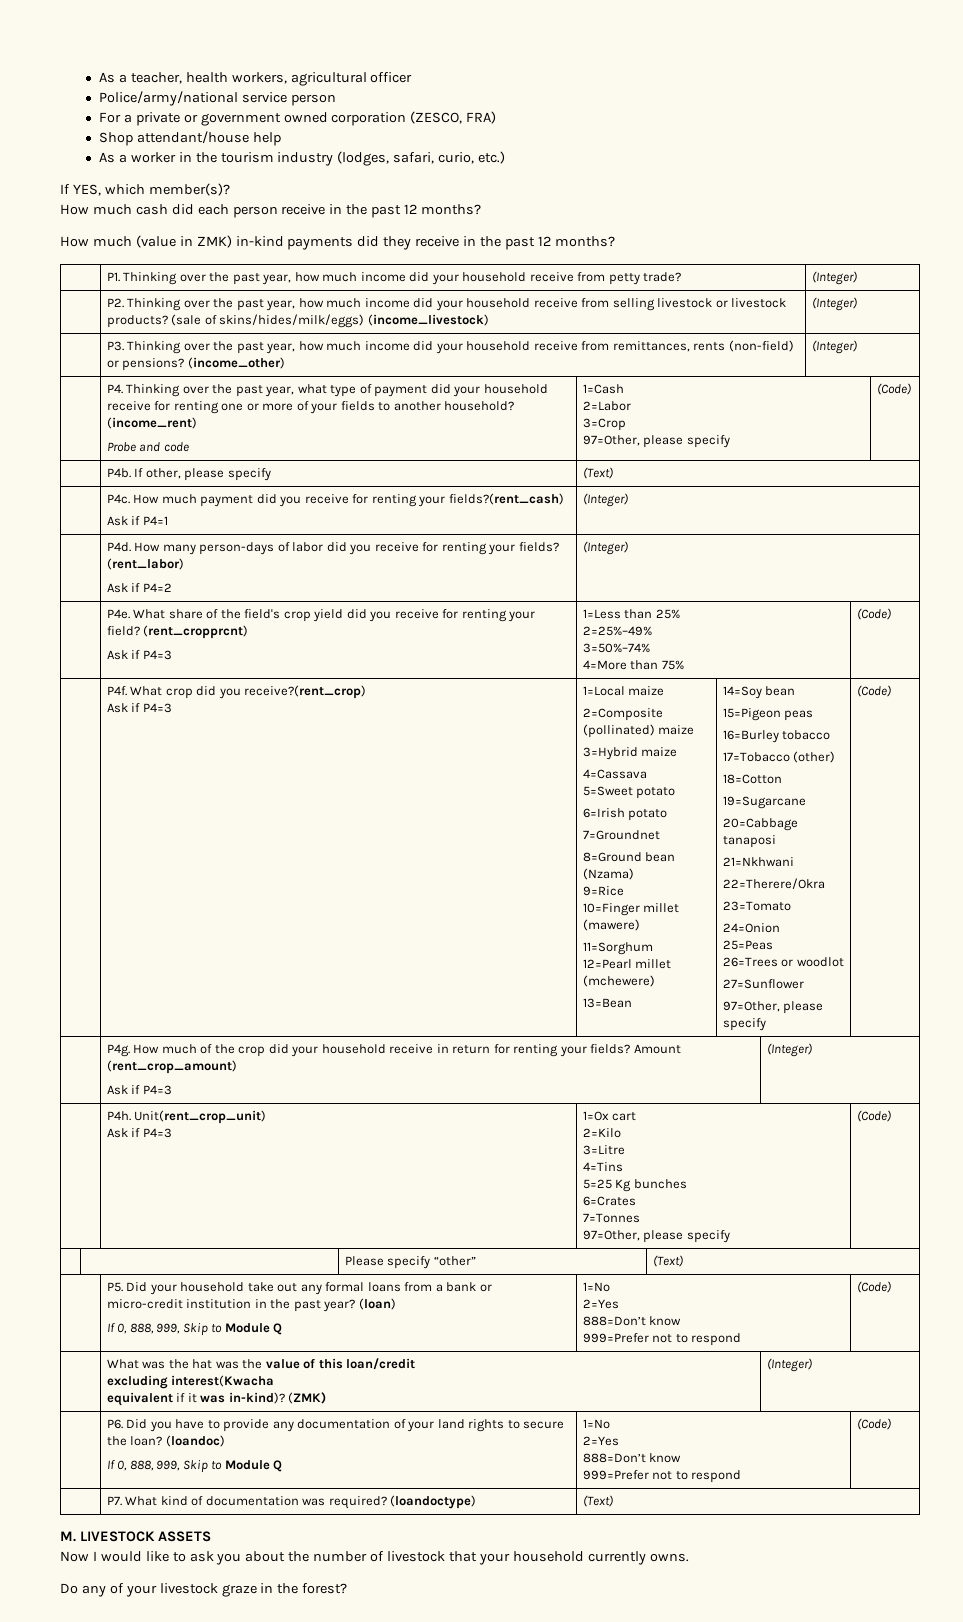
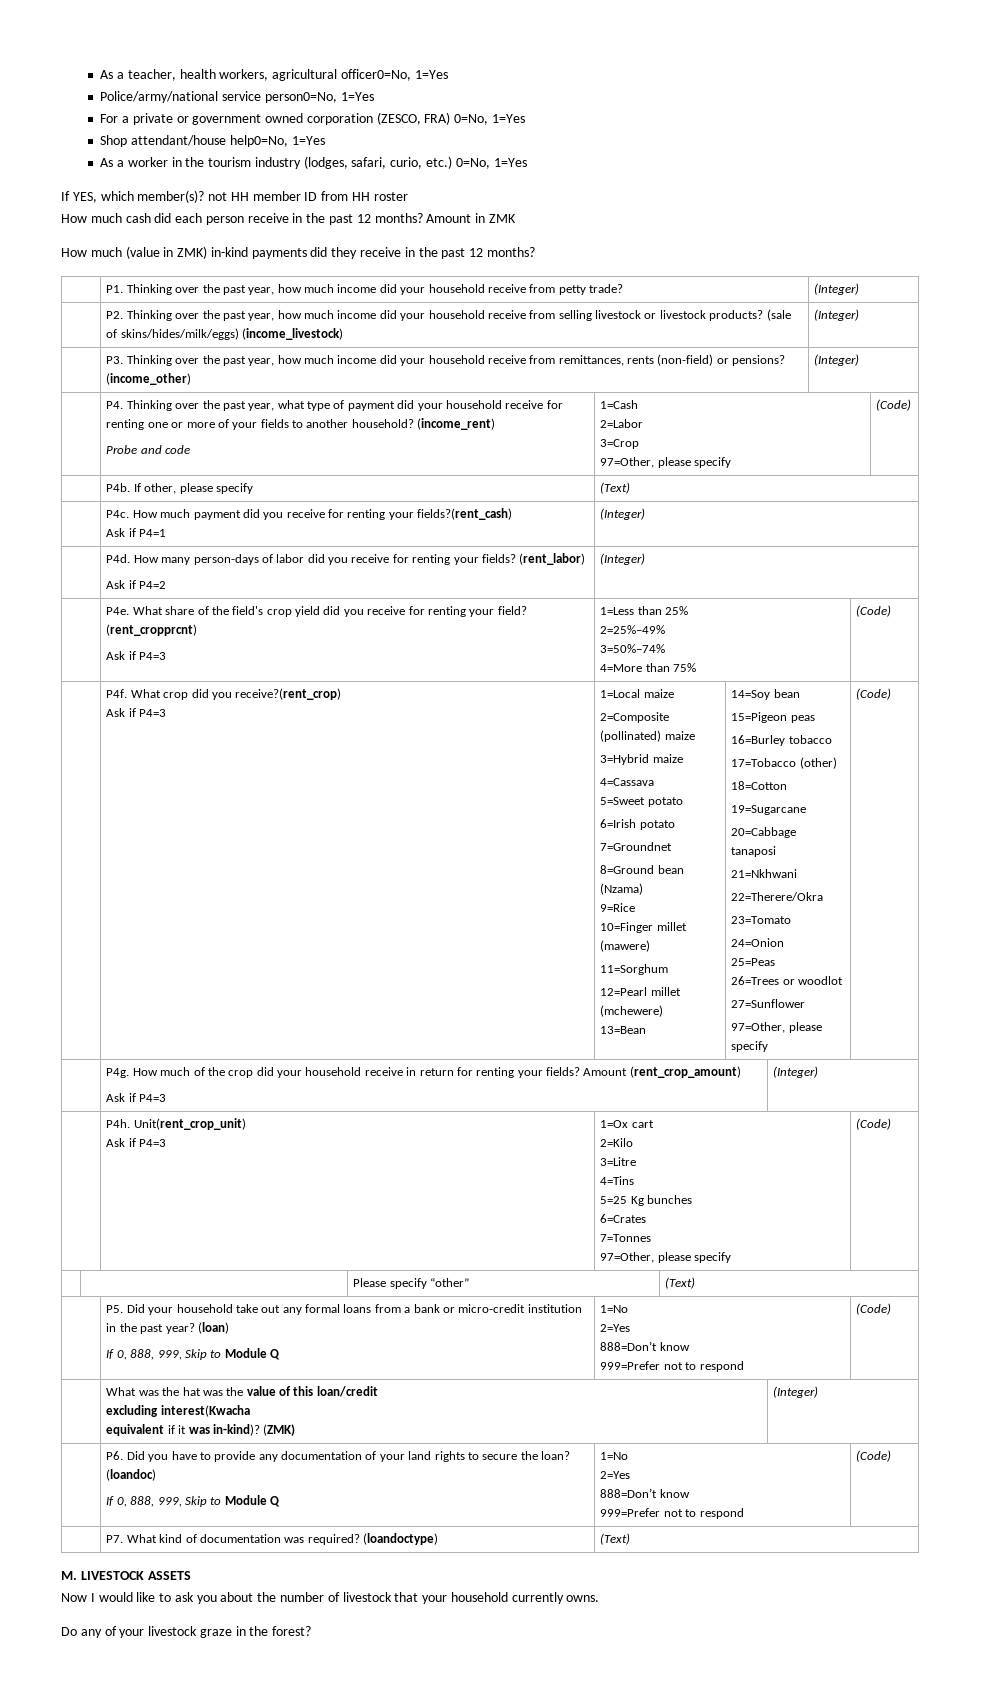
[370,72,413,83] officer -> [340,69,448,81] officer0=No, 1=Yes
[290,94,336,106] person -> [264,92,374,103] person0=No, 1=Yes
(497, 117) none -> [454,114,526,125] 0=No, 1=Yes
[252,132,281,146] help -> [229,135,325,147] help0=No, 1=Yes
(506, 157) none -> [455,158,527,169] 0=No, 1=Yes
(230, 189) none -> [208,191,408,201] not HH member ID from HH roster
(482, 209) none -> [426,213,516,223] Amount in ZMK

